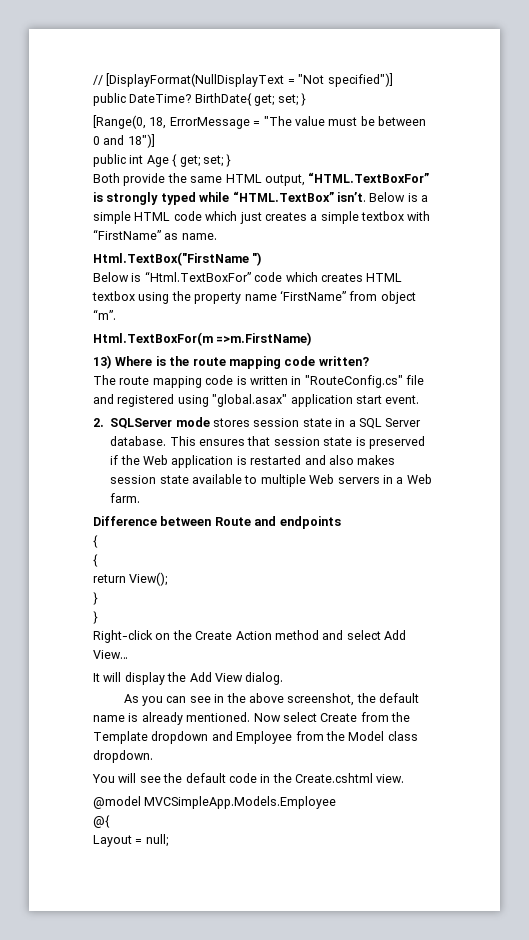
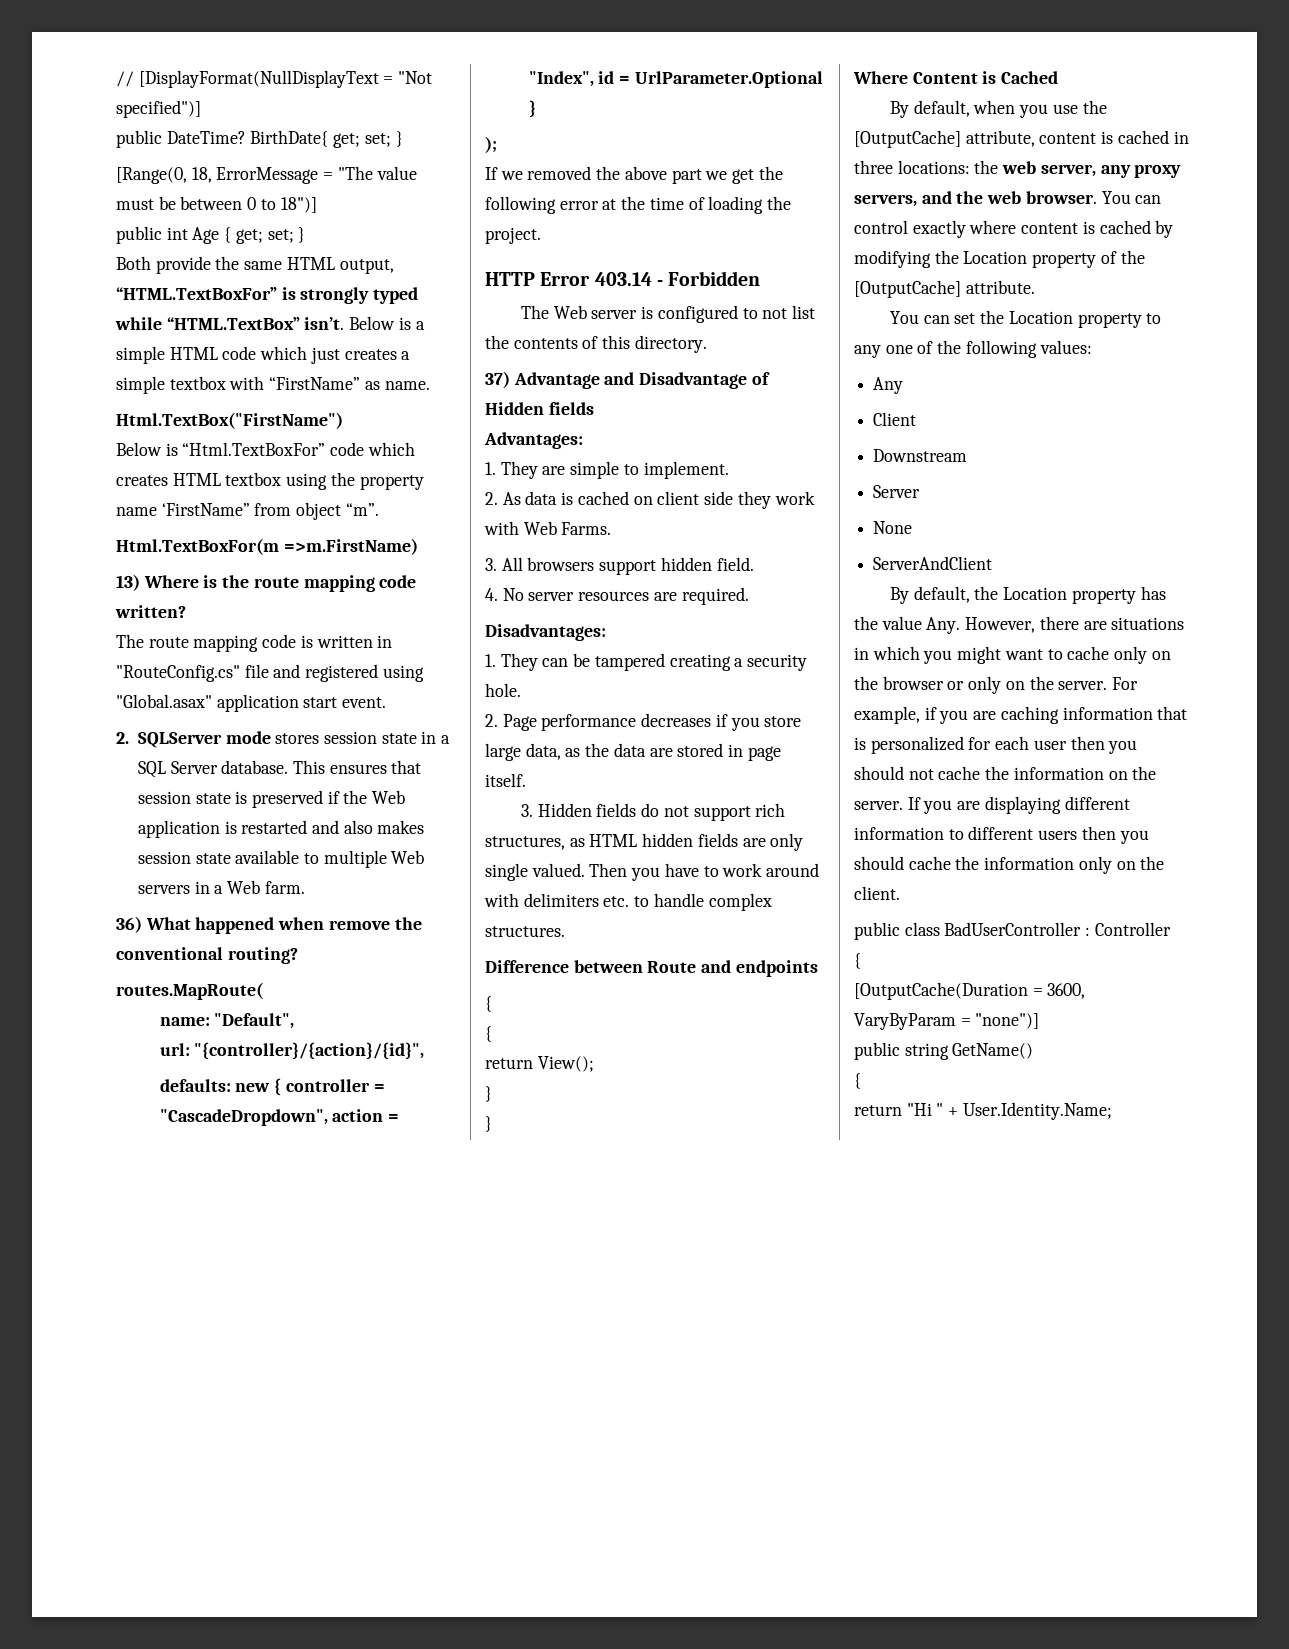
[103,135,125,145] and -> [260,199,276,210] to
[93,252,263,266] Html.TextBox("FirstName ") -> [116,412,343,429] Html.TextBox("FirstName")
[212,394,288,407] "global.asax" -> [116,694,212,708] "Global.asax"
(141, 498) none -> [116,916,422,934] [116,947,298,964] [116,982,263,1000] [159,1013,295,1029] [159,1042,425,1060] [159,1078,385,1096] [159,1109,400,1126] [528,71,823,88] [528,100,536,118] [485,136,497,153] [485,166,783,184] [485,196,792,214] [485,227,541,244] [485,271,761,286] [520,305,815,323] [485,335,707,353] [485,371,770,389] [485,402,594,415] [484,432,583,449] [485,461,729,479] [485,491,815,509] [484,521,612,535] [485,557,754,575] [485,587,749,605] [485,624,606,641] [485,653,808,671] [485,683,521,697] [485,713,802,731] [485,743,781,761] [485,773,526,787] [520,803,786,821] [485,833,804,851] [485,863,820,881] [484,893,772,911] [485,926,565,937] // 36) What happened when remove the conventional routing? // routes.MapRoute( // name: "Default", // url: "{controller}/{action}/{id}", // defaults: new { controller = "CascadeDropdown", action = "Index", id = UrlParameter.Optional } // ); // If we removed the above part we get the following error at the time of loading the project. // HTTP Error 403.14 - Forbidden // The Web server is configured to not list the contents of this directory. // 37) Advantage and Disadvantage of Hidden fields // Advantages: // 1. They are simple to implement. // 2. As data is cached on client side they work with Web Farms. // 3. All browsers support hidden field. // 4. No server resources are required. // Disadvantages: // 1. They can be tampered creating a security hole. // 2. Page performance decreases if you store large data, as the data are stored in page itself. // 3. Hidden fields do not support rich structures, as HTML hidden fields are only single valued. Then you have to work around with delimiters etc. to handle complex structures.
[93,630,406,643] [93,650,128,659] [93,672,284,685] [123,693,420,706] [93,712,410,725] [93,731,418,744] [93,750,153,763] [92,773,405,783] [93,796,337,809] [93,815,110,828] [93,834,168,847] Right-click on the Create Action method and select Add View… // It will display the Add View dialog. // As you can see in the above screenshot, the default name is already mentioned. Now select Create from the Template dropdown and Employee from the Model class dropdown. // You will see the default code in the Create.cshtml view. // @model MVCSimpleApp.Models.Employee // @{ // Layout = null; -> [853,71,1059,84] [889,100,1107,118] [854,130,1189,148] [854,160,1182,178] [854,191,1162,207] [854,220,1174,238] [854,250,1145,268] [854,280,1035,298] [889,310,1162,328] [854,340,1092,358] [873,377,904,394] [873,412,917,426] [873,449,968,462] [873,485,921,498] [873,521,913,534] [873,556,993,570] [889,586,1166,604] [854,616,1185,634] [854,646,1171,664] [854,676,1139,694] [854,706,1188,724] [854,736,1138,754] [854,766,1157,780] [854,796,1130,814] [854,826,1149,844] [854,856,1165,874] [854,886,900,900] [854,922,1171,940] [854,953,861,969] [854,982,1086,1000] [854,1013,1040,1030] [854,1042,1034,1060] [854,1073,861,1089] [854,1102,1112,1120] Where Content is Cached // By default, when you use the [OutputCache] attribute, content is cached in three locations: the web server, any proxy servers, and the web browser. You can control exactly where content is cached by modifying the Location property of the [OutputCache] attribute. // You can set the Location property to any one of the following values: // Any // Client // Downstream // Server // None // ServerAndClient // By default, the Location property has the value Any. However, there are situations in which you might want to cache only on the browser or only on the server. For example, if you are caching information that is personalized for each user then you should not cache the information on the server. If you are displaying different information to different users then you should cache the information only on the client. // public class BadUserController : Controller // { // [OutputCache(Duration = 3600, VaryByParam = "none")] // public string GetName() // { // return "Hi " + User.Identity.Name;

